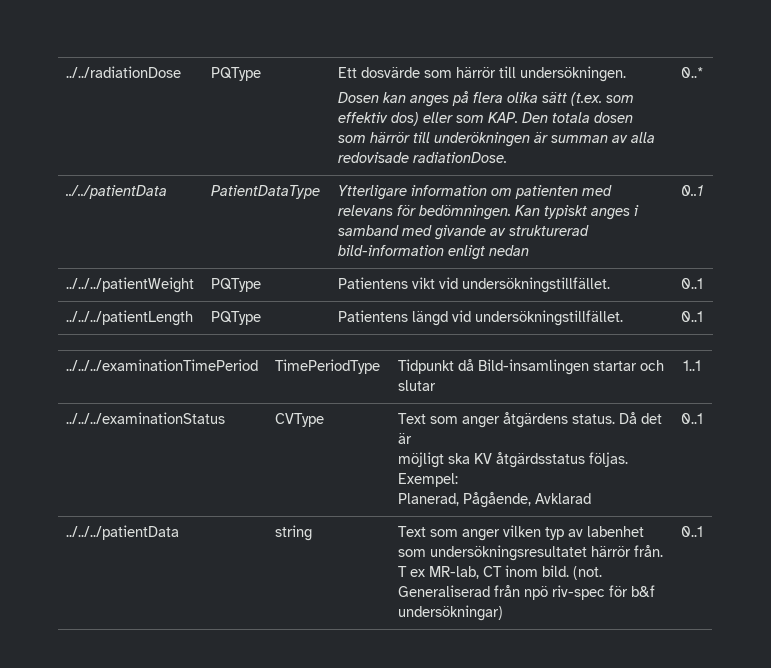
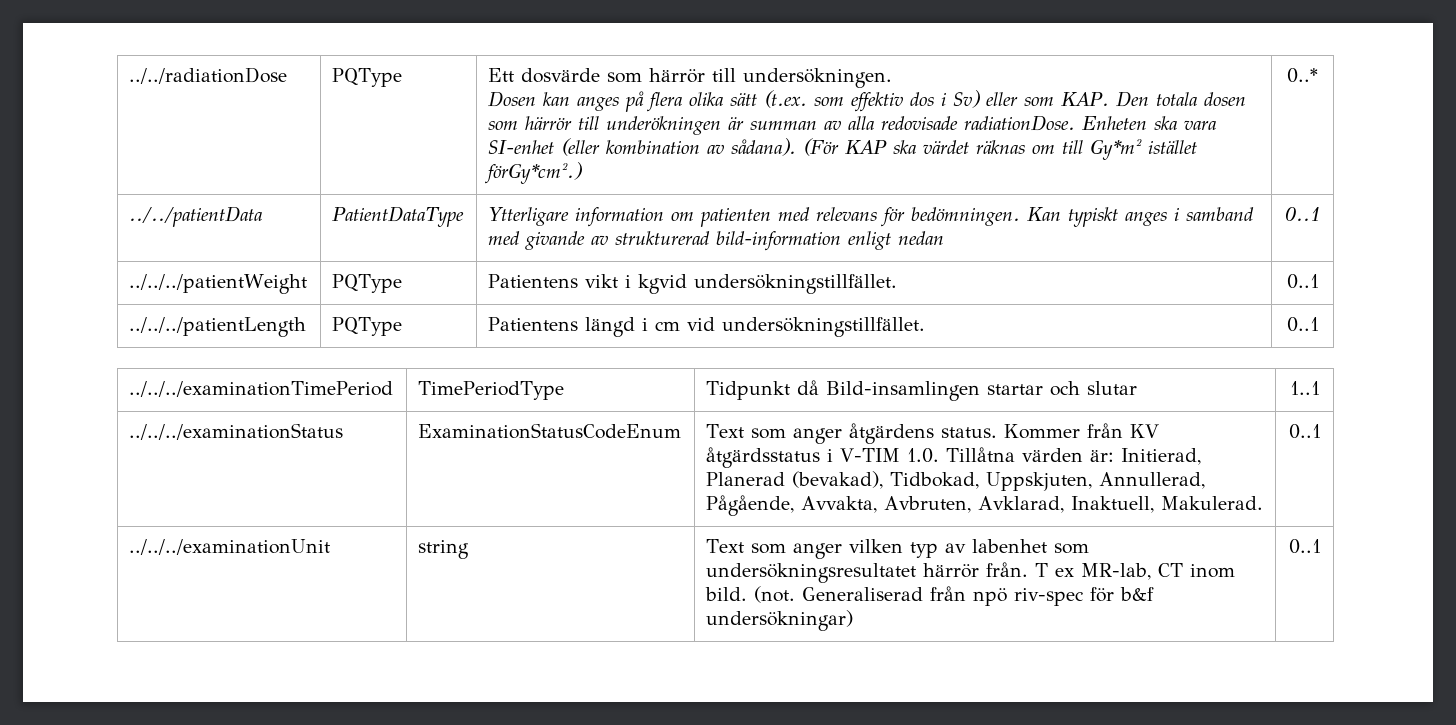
[391,112,420,126] dos) -> [910,90,981,108] dos i Sv)
(508, 157) none -> [1082,116,1217,130] [488,138,1198,160] [484,162,583,184] Enheten ska vara SI-enhet (eller kombination av sådana). (För KAP ska värdet räknas om till Gy*m² istället förGy*cm².)
[439,277,459,289] vid -> [625,274,688,294] i kgvid
(449, 318) none -> [642,318,681,331] i cm
[275,413,325,427] CVType -> [418,423,682,439] ExaminationStatusCodeEnum
[619,412,663,424] [398,433,413,444] [398,452,629,468] [398,473,459,487] [398,492,592,508] [681,413,703,424] [66,525,180,540] Då det är // möjligt ska KV åtgärdsstatus följas. Exempel: // Planerad, Pågående, Avklarad | 0..1 // ../../../patientData -> [1004,423,1160,439] [706,447,1202,468] [706,471,1206,491] [706,495,1264,516] [1288,424,1321,439] [129,539,331,555] Kommer från KV åtgärdsstatus i V-TIM 1.0. Tillåtna värden är: Initierad, Planerad (bevakad), Tidbokad, Uppskjuten, Annullerad, Pågående, Avvakta, Avbruten, Avklarad, Inaktuell, Makulerad. | 0..1 // ../../../examinationUnit

